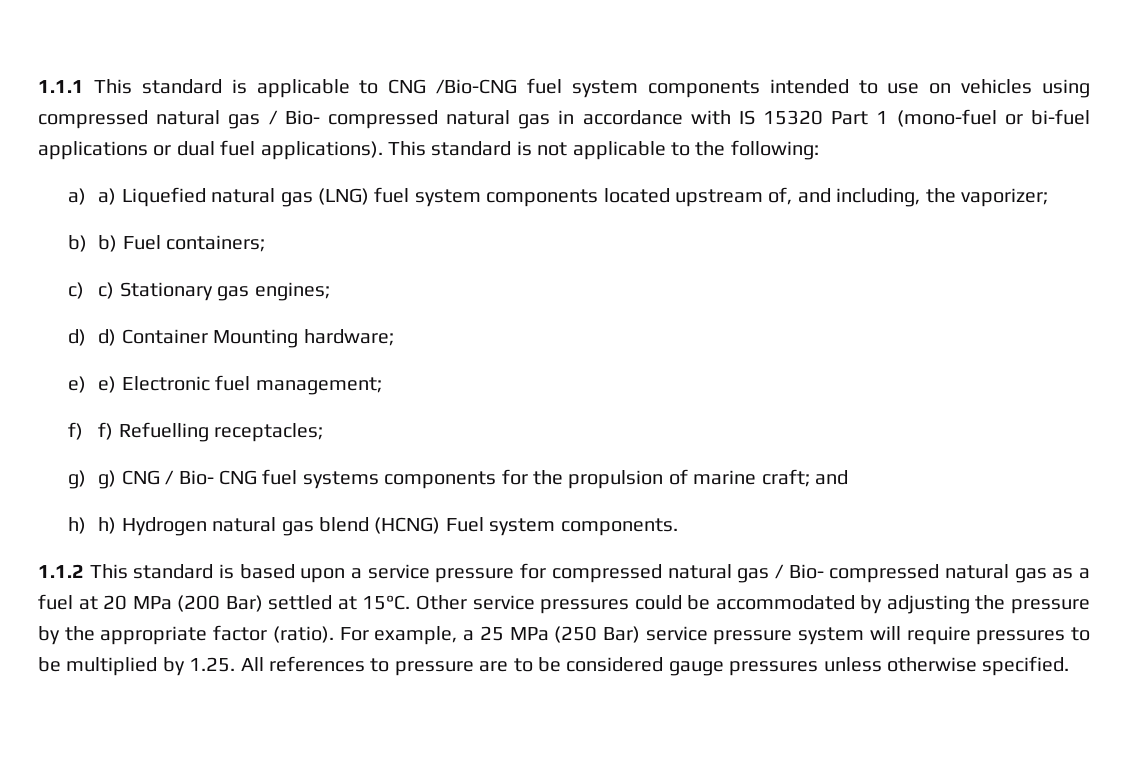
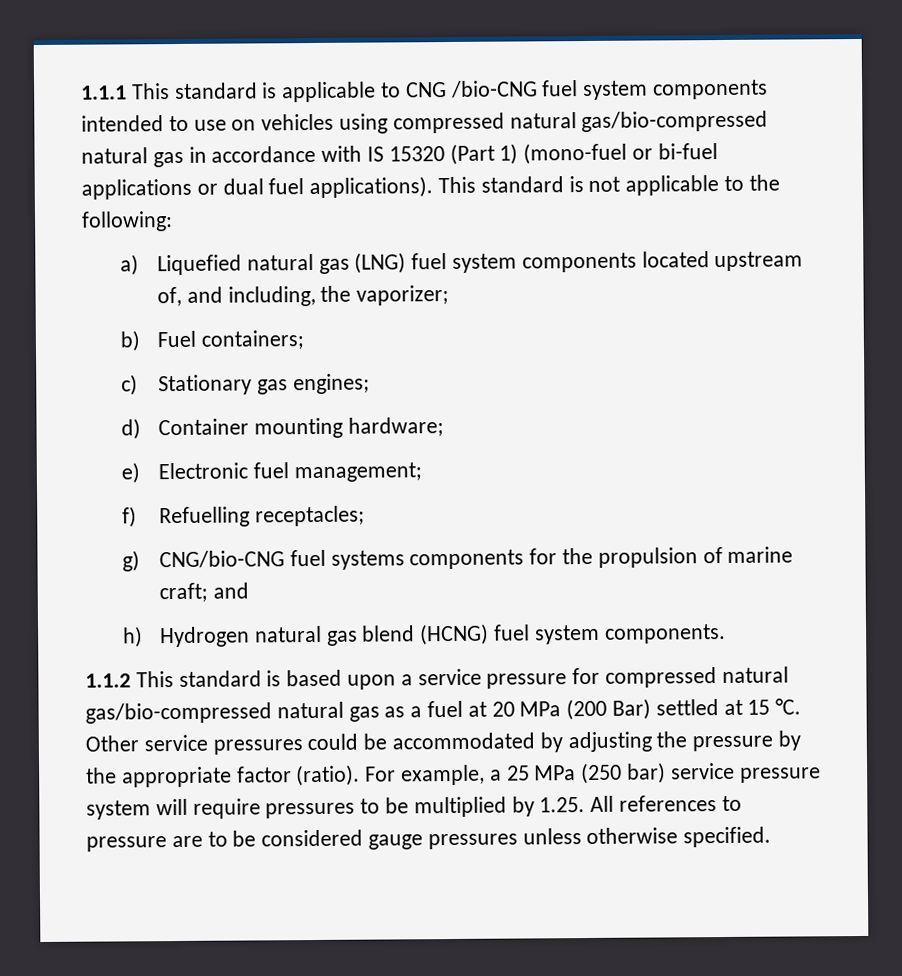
[436,79,518,94] /Bio-CNG -> [450,80,538,98] /bio-CNG
[228,110,438,129] gas / Bio- compressed -> [581,110,769,133] gas/bio-compressed
[831,111,889,125] Part 1 -> [449,143,519,166] (Part 1)
[98,188,117,205] a) -> (139, 265) none
[98,235,118,252] b) -> (140, 341) none
[98,282,115,299] c) -> (138, 385) none
[98,329,299,348] d) Container Mounting -> [158,417,343,439] Container mounting
[98,376,117,393] e) -> (140, 473) none
[98,422,114,440] f) -> (137, 517) none
[98,470,257,489] g) CNG / Bio- CNG -> [159,550,286,569] CNG/bio-CNG
[98,517,117,534] h) -> (143, 637) none
[445,517,484,532] Fuel -> [494,624,531,641] fuel
[737,564,940,583] gas / Bio- compressed -> [85,702,272,724] gas/bio-compressed
[362,595,411,610] 15°C. -> [747,698,802,715] 15 °C.
[602,626,640,643] Bar) -> [627,762,667,784] bar)

